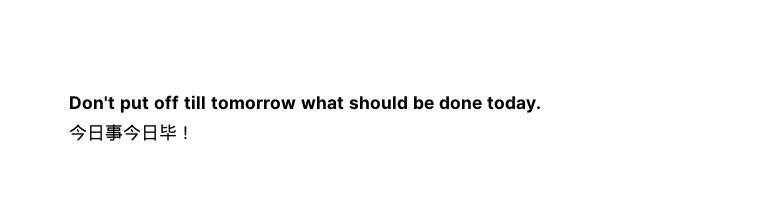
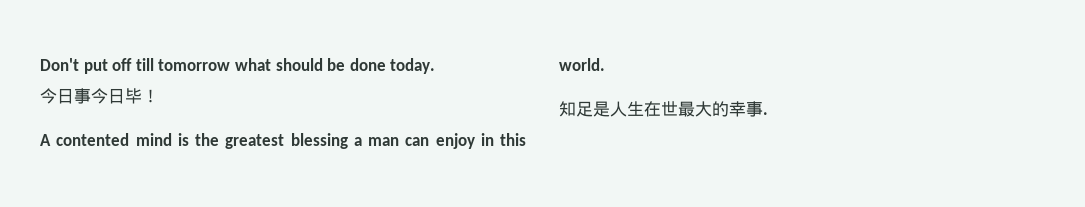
(194, 133) none -> [40,133,526,149] [559,58,605,71] [559,101,768,117] // A contented mind is the greatest blessing a man can enjoy in this world. // 知足是人生在世最大的幸事.

